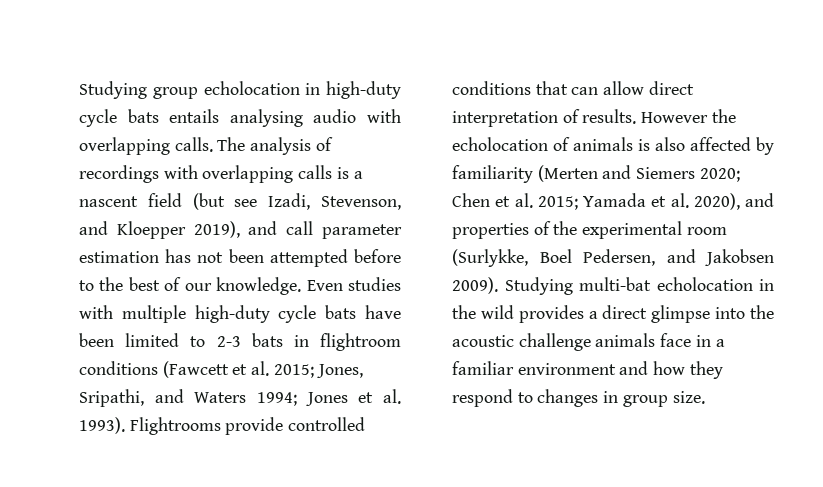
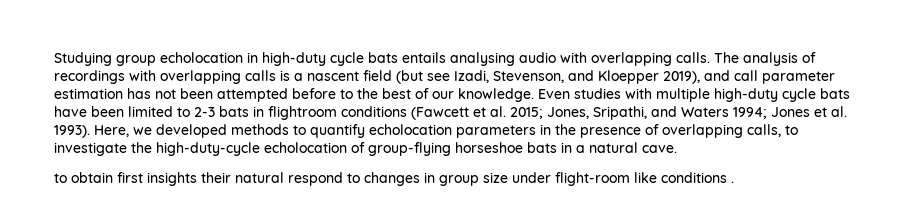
[129,417,366,435] [452,81,694,95] [452,109,736,127] [452,137,774,155] [452,165,740,183] [452,193,774,210] [452,221,727,239] [452,249,774,267] [452,277,774,295] [452,305,774,323] [452,333,725,351] [452,361,723,379] Flightrooms provide controlled conditions that can allow direct interpretation of results. However the echolocation of animals is also affected by familiarity (Merten and Siemers 2020; Chen et al. 2015; Yamada et al. 2020), and properties of the experimental room (Surlykke, Boel Pedersen, and Jakobsen 2009). Studying multi-bat echolocation in the wild provides a direct glimpse into the acoustic challenge animals face in a familiar environment and how they -> [94,124,798,138] [54,142,677,156] [54,172,284,186] Here, we developed methods to quantify echolocation parameters in the presence of overlapping calls, to investigate the high-duty-cycle echolocation of group-flying horseshoe bats in a natural cave. // to obtain first insights their natural
[672,391,705,404] size. -> [483,172,734,186] size under flight-room like conditions .

